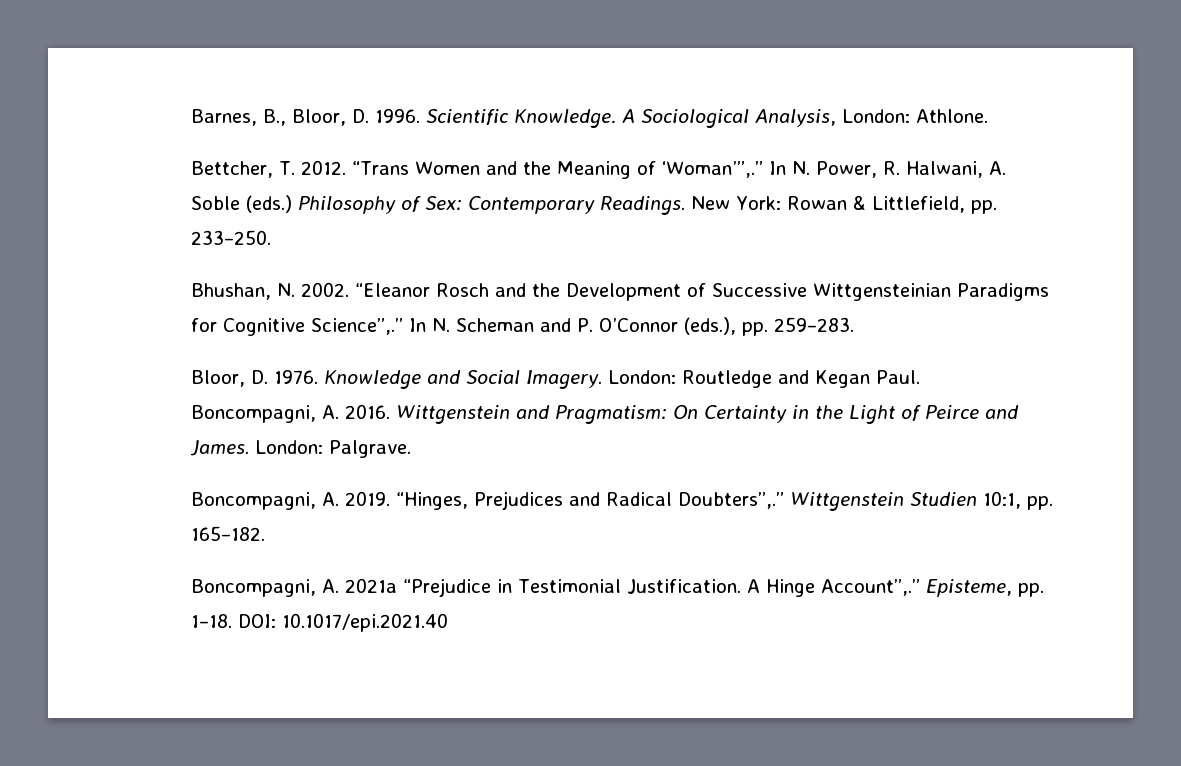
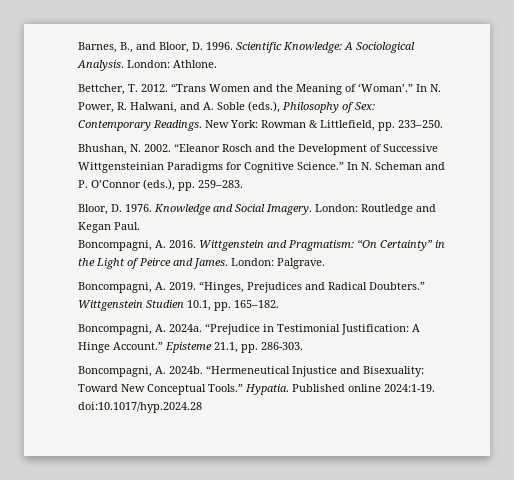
(287, 117) none -> [136,42,157,50] and
[514,109,617,128] Knowledge. -> [283,42,343,53] Knowledge:
[755,109,837,127] Analysis, -> [77,60,125,71] Analysis.
[662,161,764,178] ‘Woman’”,.” -> [358,83,414,92] ‘Woman’.”
(984, 169) none -> [180,102,201,110] and
[246,195,293,213] (eds.) -> [248,101,281,113] (eds.),
[787,196,848,210] Rowan -> [261,120,307,128] Rowman
[311,318,404,335] Science”,.” -> [297,162,345,170] Science.”
[673,405,788,423] On Certainty -> [357,239,434,251] “On Certainty”
[678,492,785,509] Doubters”,.” -> [369,282,426,290] Doubters.”
[983,491,1022,509] 10:1, -> [187,300,212,311] 10.1,
[345,578,398,593] 2021a -> [169,324,203,332] 2024a.
[627,579,742,594] Justification. -> [341,324,410,335] Justification:
[821,579,1045,597] [191,613,449,632] Account”,.” Episteme, pp. 1–18. DOI: 10.1017/epi.2021.40 -> [113,342,304,353] [78,365,425,377] [78,384,436,395] [78,402,203,413] Account.” Episteme 21.1, pp. 286-303. // Boncompagni, A. 2024b. “Hermeneutical Injustice and Bisexuality: Toward New Conceptual Tools.” Hypatia. Published online 2024:1-19. doi:10.1017/hyp.2024.28

